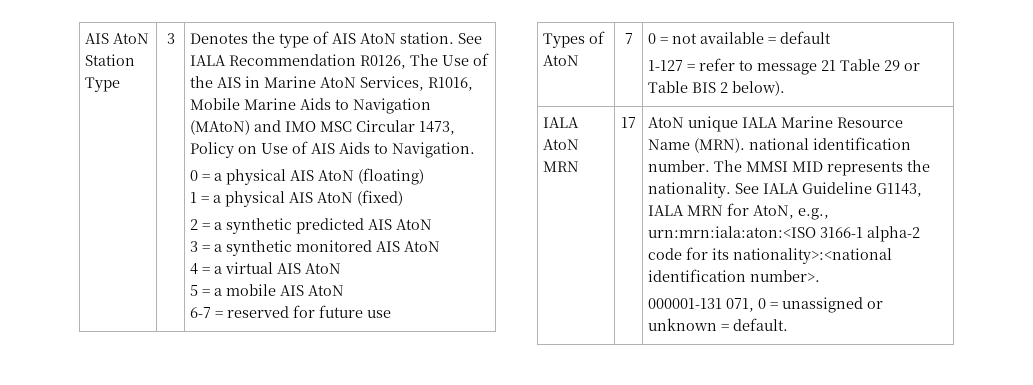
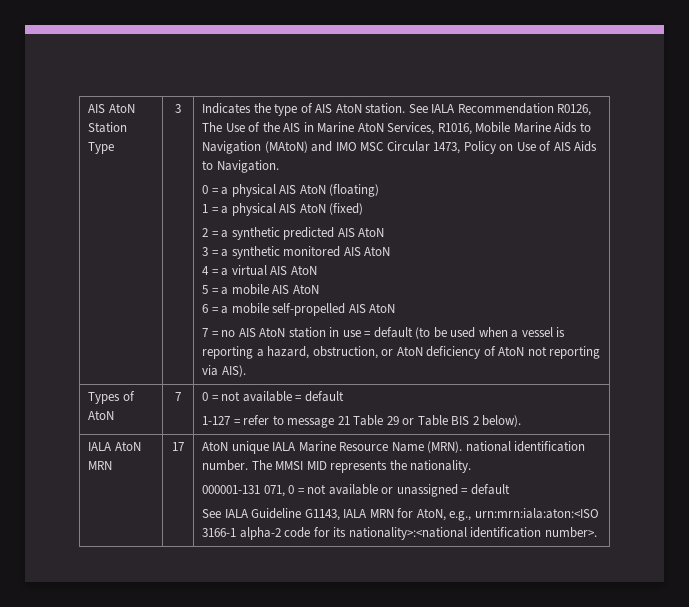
[190,33,249,44] Denotes -> [202,103,252,114] Indicates
[190,305,392,318] 6-7 = reserved for future use -> [202,303,396,316] [202,327,566,339] [202,346,601,359] [202,365,246,377] 6 = a mobile self-propelled AIS AtoN // 7 = no AIS AtoN station in use = default (to be used when a vessel is reporting a hazard, obstruction, or AtoN deficiency of AtoN not reporting via AIS).
(732, 190) none -> [202,484,510,497] // 000001-131 071, 0 = not available or unassigned = default //
[648,297,884,313] [648,318,789,331] // 000001-131 071, 0 = unassigned or unknown = default. -> (597, 532) none

